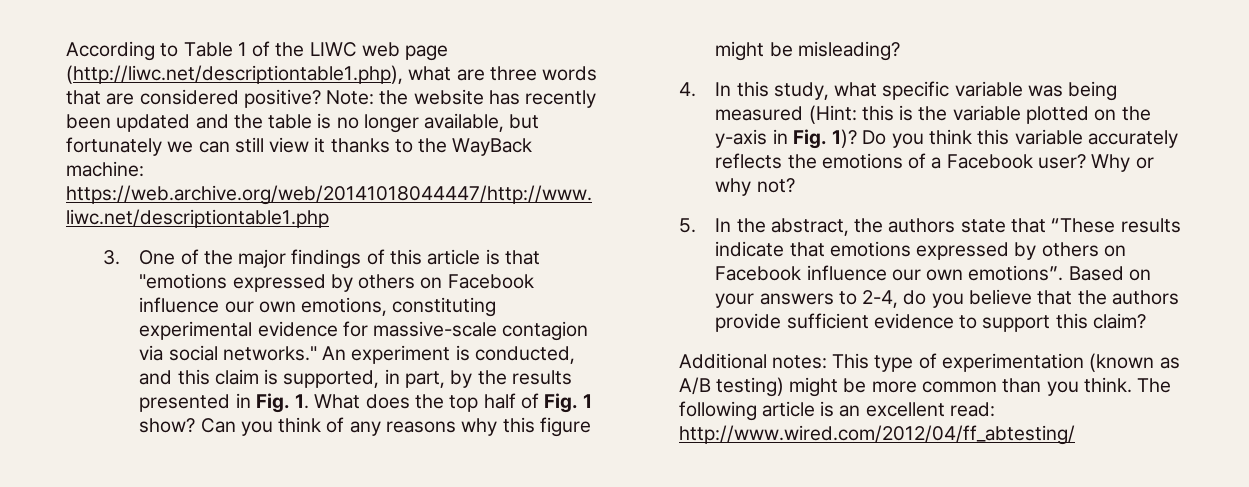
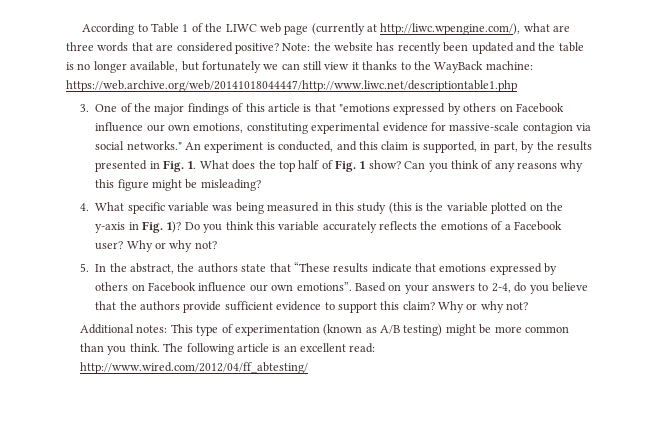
[66,65,403,84] (http://liwc.net/descriptiontable1.php), -> [311,23,521,35] (currently at http://liwc.wpengine.com/),
[715,81,878,100] In this study, what -> [95,202,125,211] What
[808,105,894,124] (Hint: this -> [321,202,412,214] in this study (this
(1146, 321) none -> [438,301,529,313] Why or why not?

